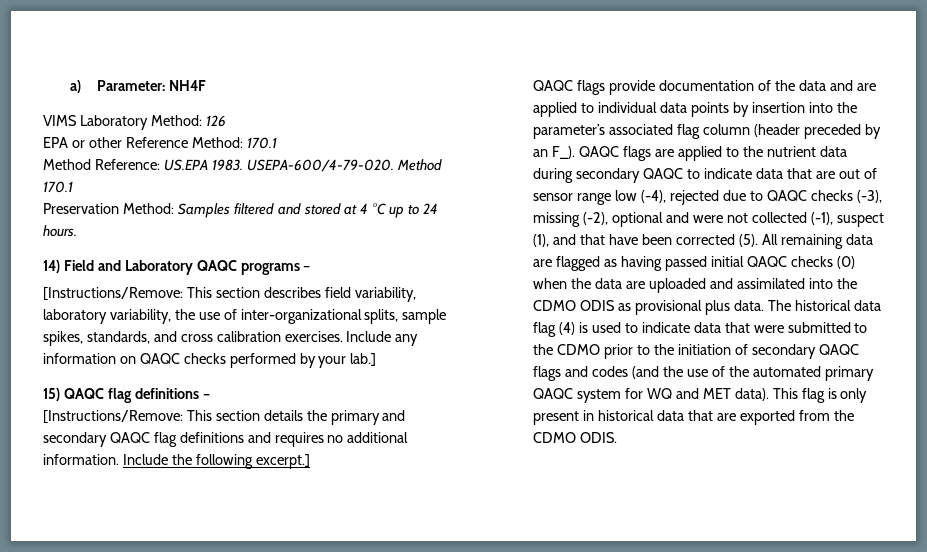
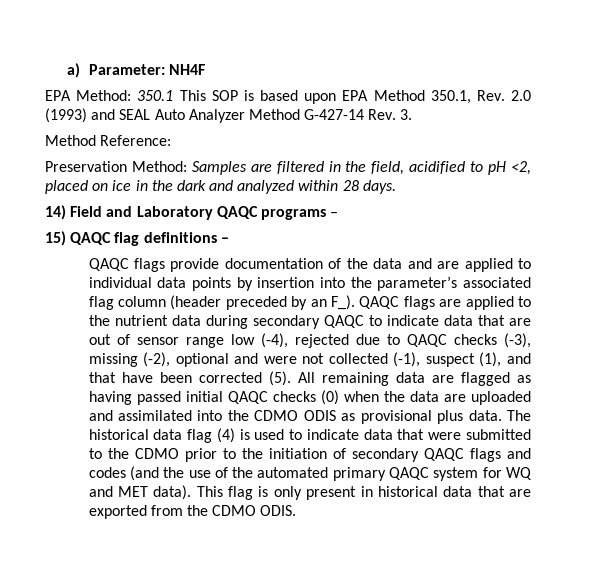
[43,115,226,130] [43,137,277,149] [43,159,442,172] [43,181,73,193] [43,203,439,218] [43,225,77,237] VIMS Laboratory Method: 126 // EPA or other Reference Method: 170.1 // Method Reference: US.EPA 1983. USEPA-600/4-79-020. Method 170.1 // Preservation Method: Samples filtered and stored at 4 °C up to 24 hours. -> [45,90,531,104] [45,108,413,123] [45,135,172,146] [45,161,532,175] [45,180,396,194] EPA Method: 350.1 This SOP is based upon EPA Method 350.1, Rev. 2.0 (1993) and SEAL Auto Analyzer Method G-427-14 Rev. 3. // Method Reference: // Preservation Method: Samples are filtered in the field, acidified to pH <2, placed on ice in the dark and analyzed within 28 days.
[43,287,416,302] [43,309,447,324] [43,331,419,346] [43,353,377,368] // [Instructions/Remove: This section describes field variability, laboratory variability, the use of inter-organizational splits, sample spikes, standards, and cross calibration exercises. Include any information on QAQC checks performed by your lab.] -> (339, 214) none
[43,410,406,425] [43,432,409,447] [43,454,310,469] // [Instructions/Remove: This section details the primary and secondary QAQC flag definitions and requires no additional information. Include the following excerpt.] -> (229, 240) none

